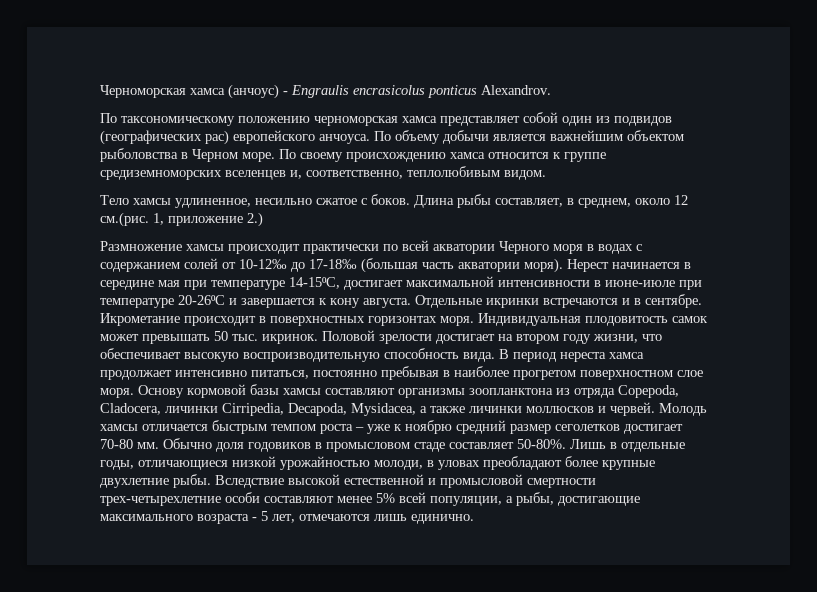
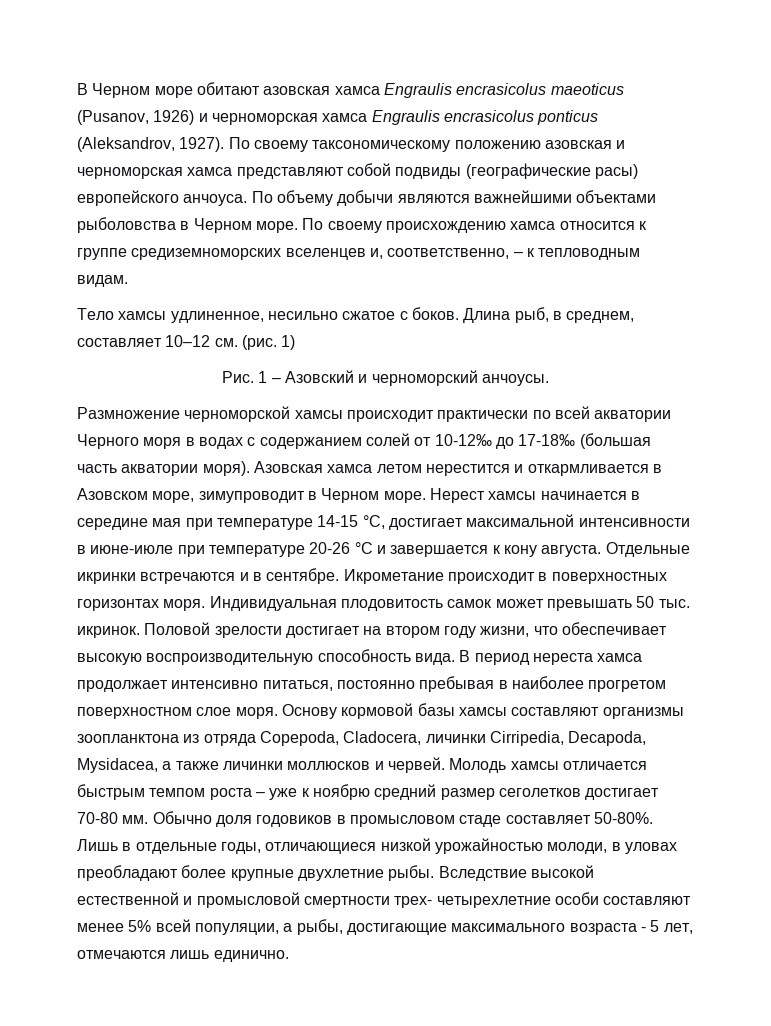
[100,84,551,99] [100,112,672,126] [100,130,229,145] Черноморская хамса (анчоус) - Engraulis encrasicolus ponticus Alexandrov. // По таксономическому положению черноморская хамса представляет собой один из подвидов (географических рас) -> [77,82,624,98] [77,110,599,125] [77,137,626,152] [77,163,638,179] В Черном море обитают азовская хамса Engraulis encrasicolus maeoticus (Pusanov, 1926) и черноморская хамса Engraulis encrasicolus ponticus (Aleksandrov, 1927). По своему таксономическому положению азовская и черноморская хамса представляют собой подвиды (географические расы)
[493,130,684,141] является важнейшим объектом -> [397,190,657,203] являются важнейшими объектами
[407,166,546,180] теплолюбивым видом. -> [513,248,641,260] [77,275,128,287] – к тепловодным видам.
[457,194,688,208] [100,212,263,227] рыбы составляет, в среднем, около 12 см.(рис. 1, приложение 2.) -> [514,307,635,323] [77,335,296,350] [222,370,549,386] рыб, в среднем, составляет 10–12 см. (рис. 1) // Рис. 1 – Азовский и черноморский анчоусы.
(182, 246) none -> [184,406,291,422] черноморской
[567,259,609,272] Нерест -> [253,461,662,476] [77,488,537,503] Азовская хамса летом нерестится и откармливается в Азовском море, зимупроводит в Черном море. Нерест хамсы
[289,277,340,289] 14-15⁰С, -> [317,515,385,529] 14-15 °С,
[178,295,225,305] 20-26⁰С -> [309,542,373,554] 20-26 °С
[100,496,221,506] трех-четырехлетние -> [394,896,551,908] трех- четырехлетние

